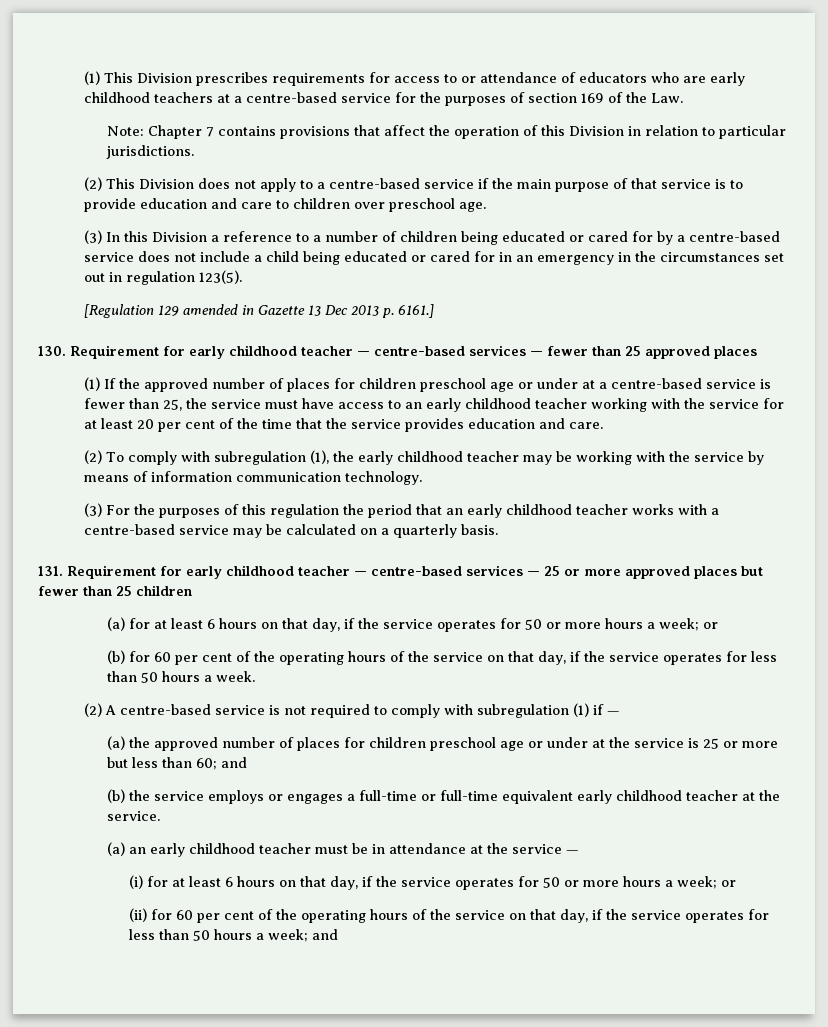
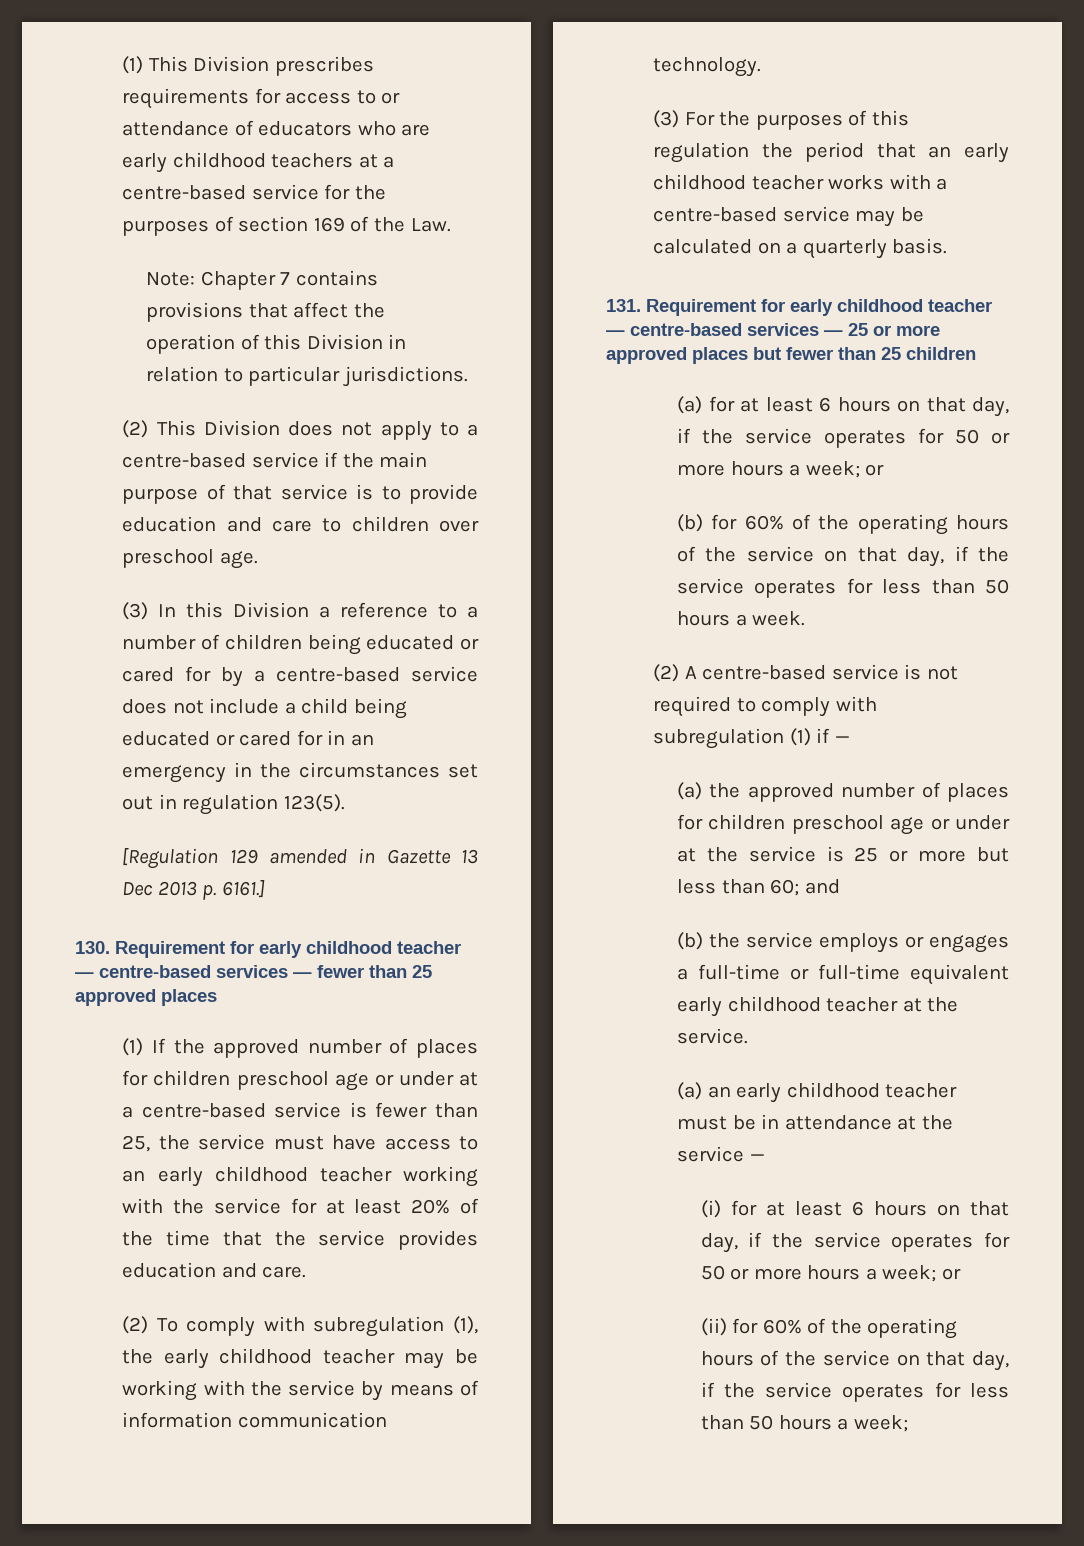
[136,419,215,432] 20 per cent -> [411,1199,451,1214] 20%
[153,652,232,665] 60 per cent -> [744,515,784,530] 60%
[176,910,255,923] 60 per cent -> [762,1319,802,1334] 60%
[312,929,339,940] and -> (908, 1423) none

